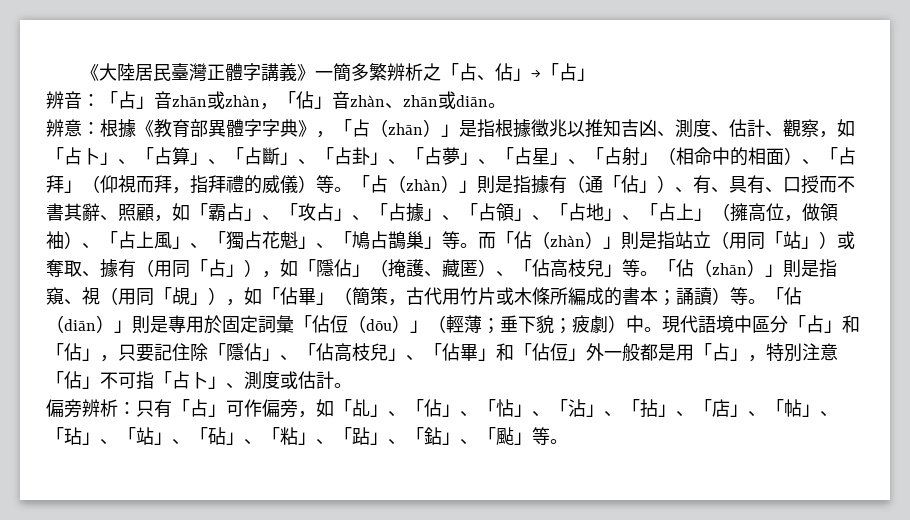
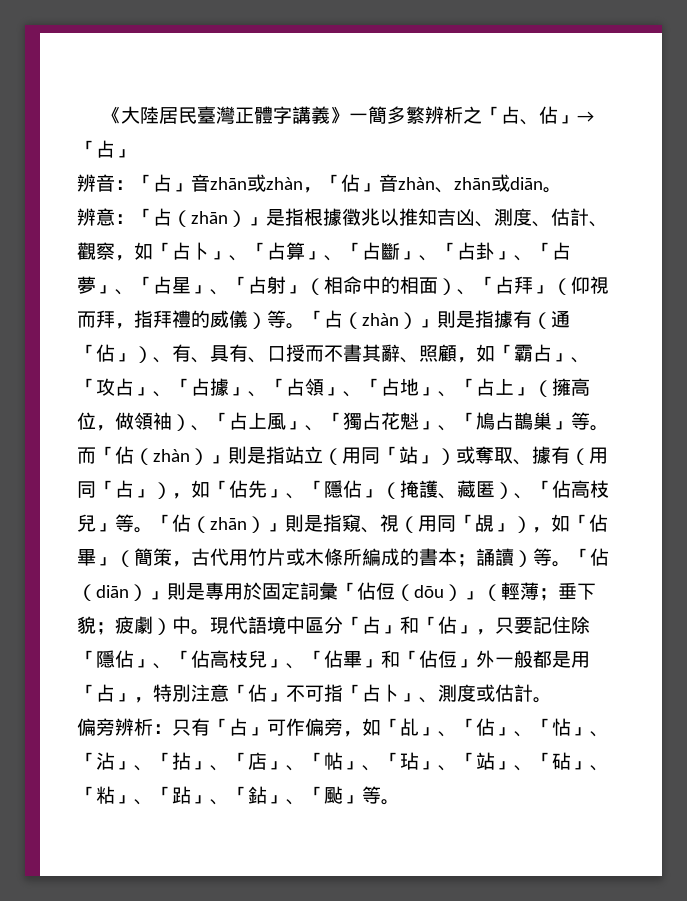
[100,119,334,138] 根據《教育部異體字字典》， -> (134, 219) none
(316, 267) none -> [229,480,324,499] 佔先」、「

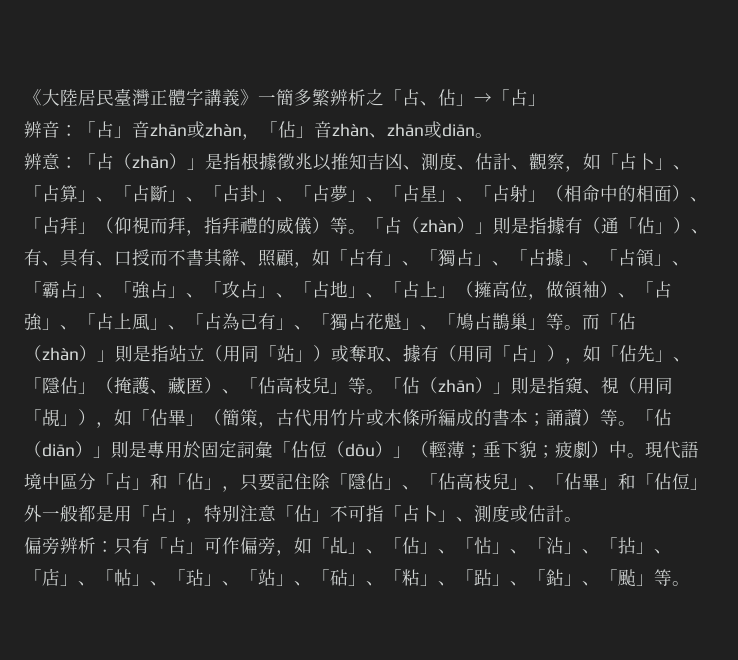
[514,344,590,363] [77,378,115,396] 霸占」、「攻 -> [348,249,456,266] 占有」、「獨
(381, 386) none -> [42,281,312,299] 霸占」、「強占」、「攻占」、「
[248,412,286,430] 上風 -> [24,313,276,331] 強」、「占上風」、「占為己有

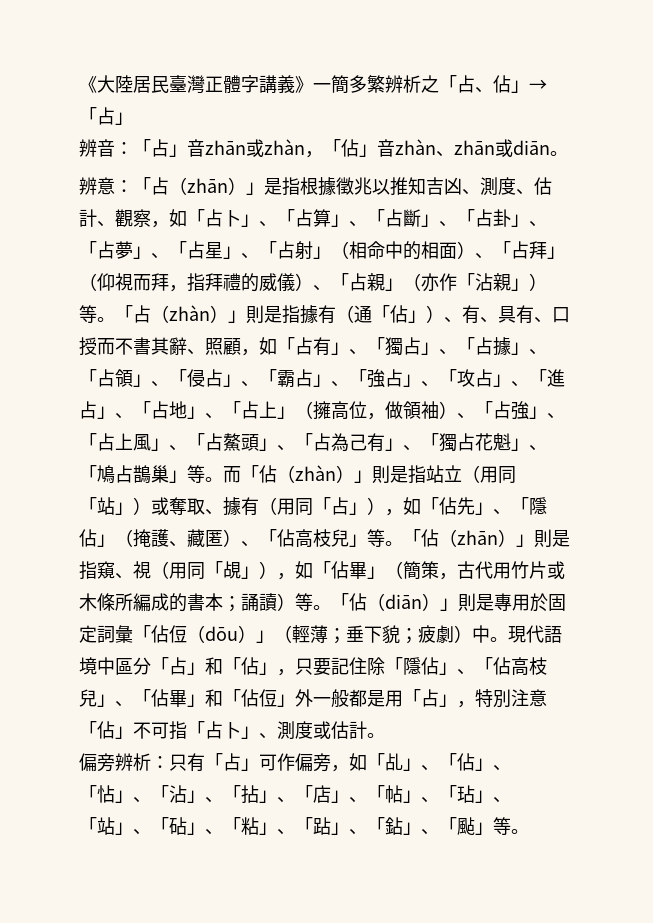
(330, 225) none -> [313,273,547,292] 、「占親」（亦作「沾親」）
(42, 288) none -> [187,369,277,387] 侵占」、「
(312, 288) none -> [547,369,565,387] [79,401,151,419] 進占」、「
(222, 321) none -> [223,433,331,451] 鰲頭」、「占

